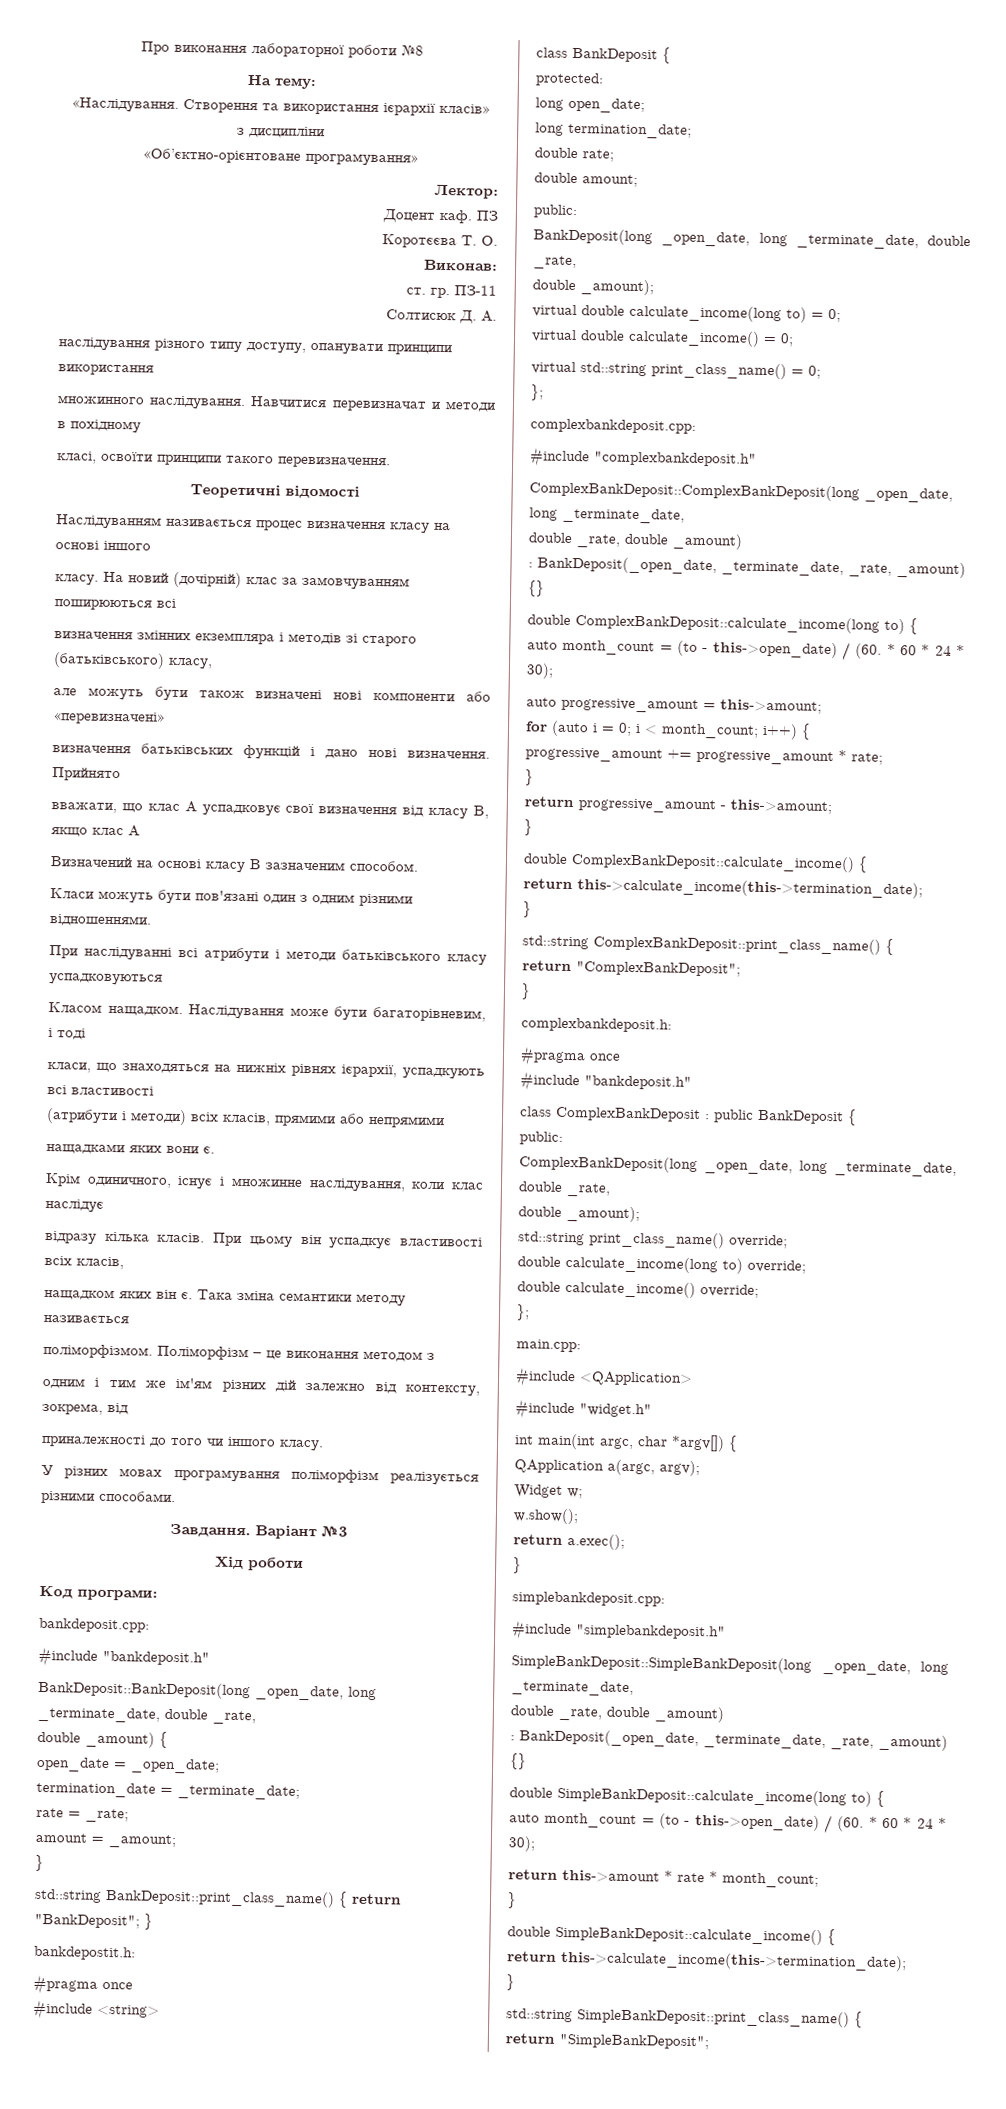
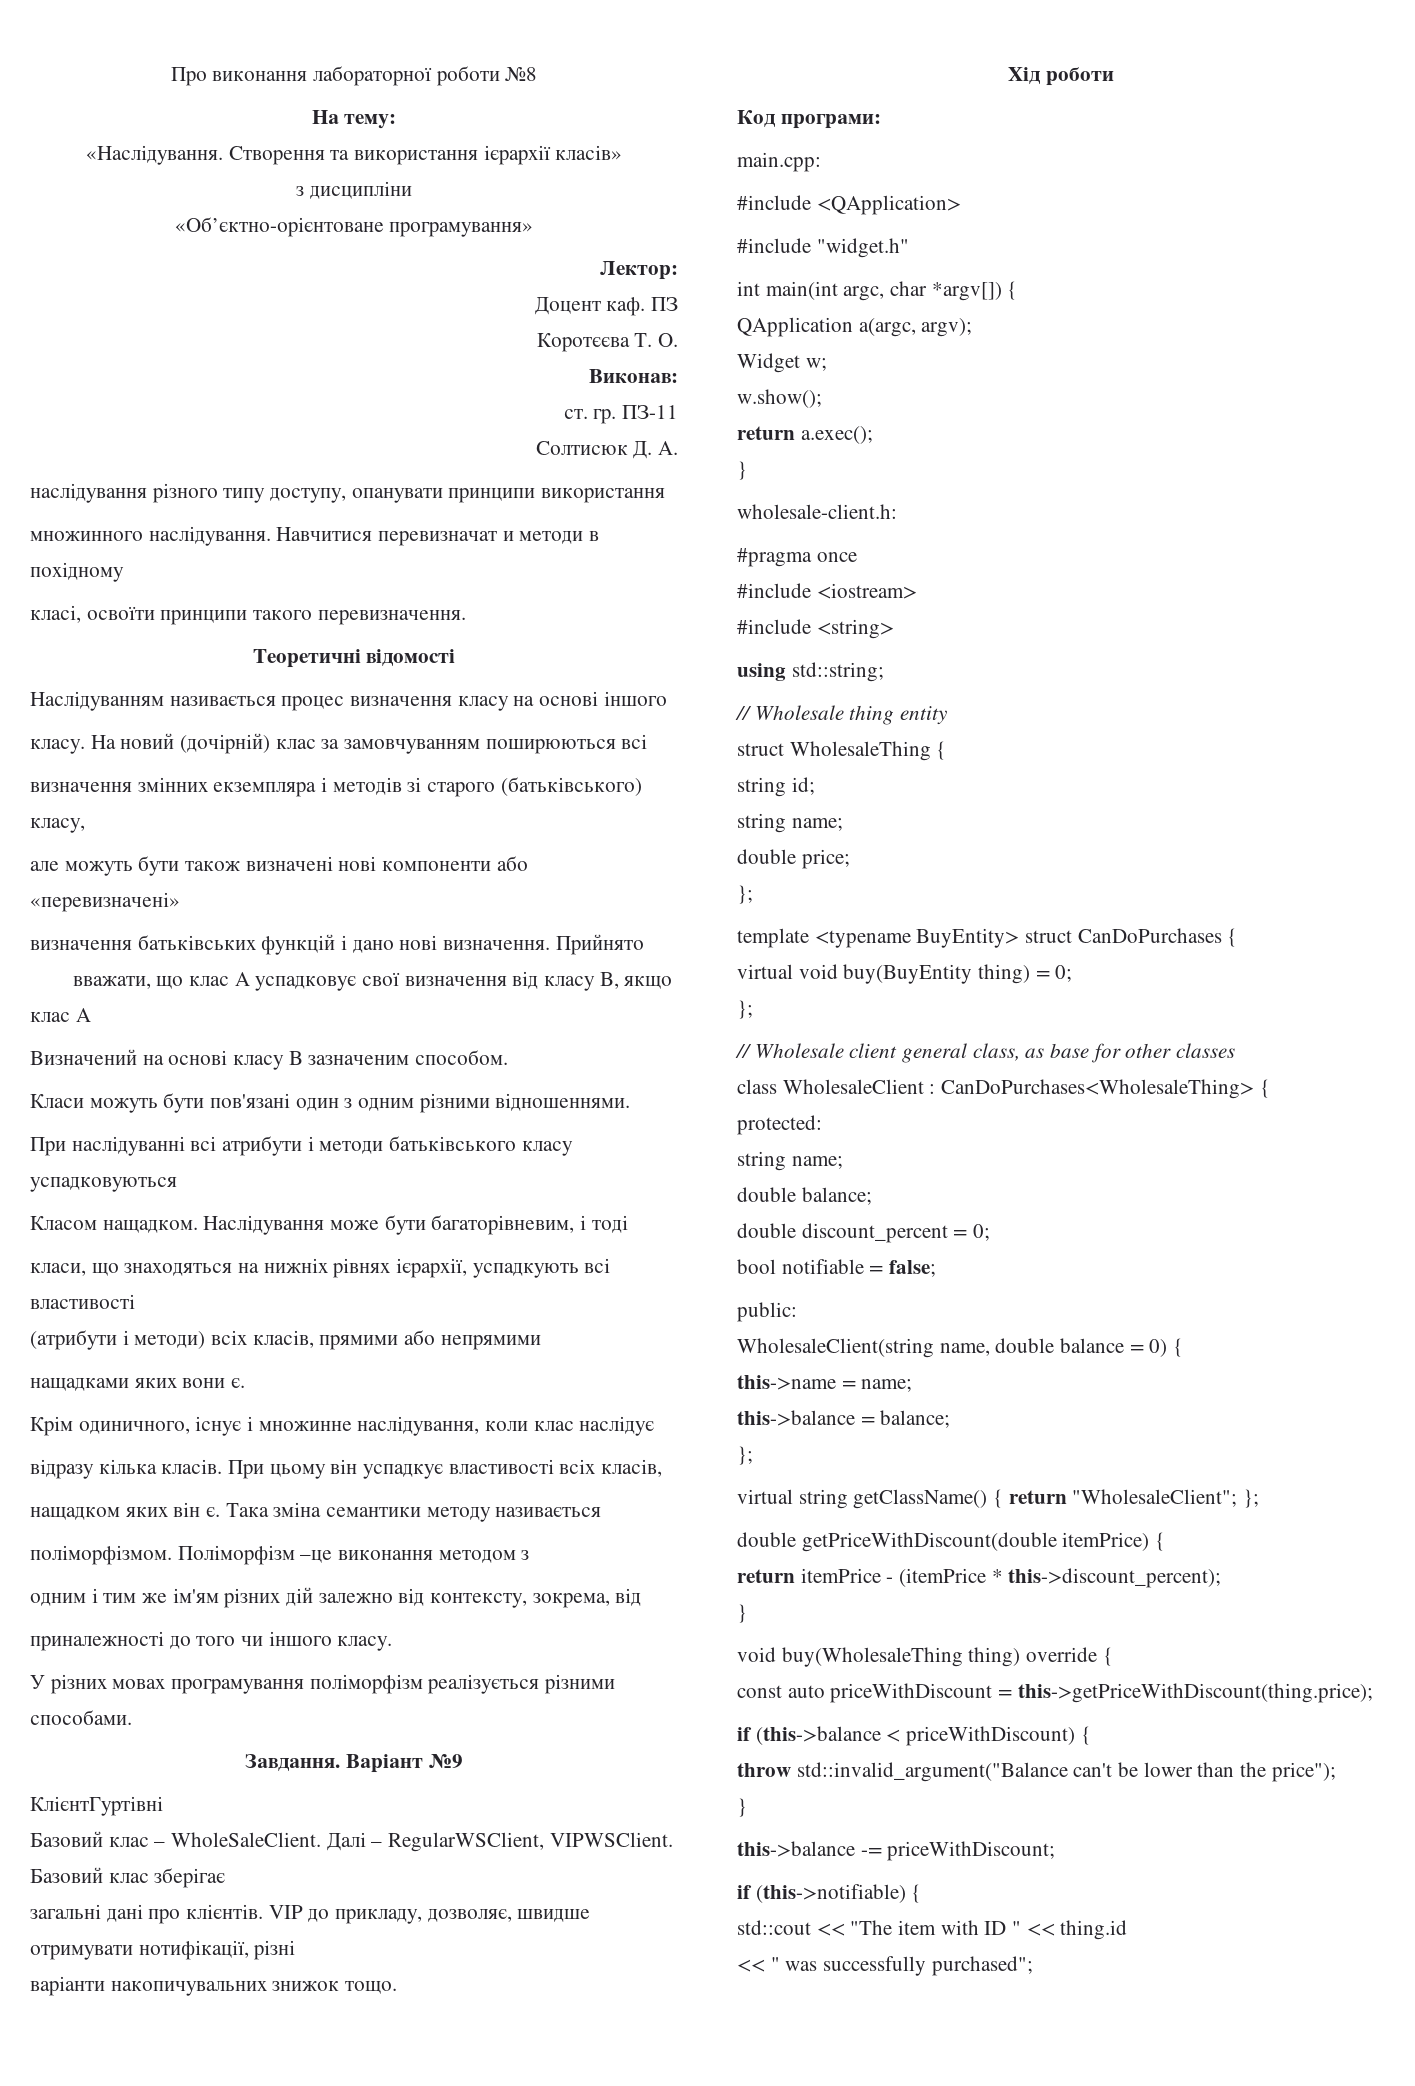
[253,1350,282,1360] – це -> [300,1550,333,1563] –це
[321,1526,348,1538] [214,1556,304,1571] [39,1585,158,1601] [39,1617,150,1633] [38,1646,210,1667] [38,1680,377,1701] [37,1706,256,1725] [37,1731,168,1748] [36,1756,220,1774] [36,1781,300,1800] [36,1807,129,1823] [35,1832,176,1849] [35,1854,44,1872] [34,1888,402,1908] [34,1913,153,1930] [34,1945,136,1961] [33,1974,133,1995] [33,1999,160,2020] [536,47,671,64] [535,72,604,87] [535,97,645,114] [535,122,692,139] [534,147,614,162] [534,172,638,187] [533,204,578,219] [533,228,971,250] [533,255,577,270] [532,279,654,296] [532,304,841,323] [531,329,794,347] [531,361,821,380] [531,384,544,401] [530,418,696,434] [530,447,757,468] [529,481,953,503] [529,507,685,524] [528,532,743,550] [528,556,966,579] [528,580,545,597] [527,614,918,635] [527,639,965,661] [526,663,554,679] [526,697,822,714] [525,720,811,740] [525,747,883,766] [525,769,534,786] [524,796,832,815] [524,819,533,836] [523,853,868,873] [523,878,923,899] [523,901,532,918] [522,935,894,955] [522,960,741,977] [521,983,531,1000] [521,1017,672,1033] [520,1046,621,1067] [520,1071,692,1092] [520,1106,857,1126] [519,1131,563,1145] [519,1155,957,1177] [518,1181,611,1197] [518,1205,640,1223] [518,1231,788,1249] [517,1255,806,1274] [517,1280,759,1298] [516,1304,530,1321] №3 // Хід роботи // Код програми: // bankdeposit.cpp: // #include "bankdeposit.h" // BankDeposit::BankDeposit(long _open_date, long _terminate_date, double _rate, // double _amount) { // open_date = _open_date; // termination_date = _terminate_date; // rate = _rate; // amount = _amount; // } // std::string BankDeposit::print_class_name() { return "BankDeposit"; } // bankdepostit.h: // #pragma once // #include <string> // class BankDeposit { // protected: // long open_date; // long termination_date; // double rate; // double amount; // public: // BankDeposit(long _open_date, long _terminate_date, double _rate, // double _amount); // virtual double calculate_income(long to) = 0; // virtual double calculate_income() = 0; // virtual std::string print_class_name() = 0; // }; // complexbankdeposit.cpp: // #include "complexbankdeposit.h" // ComplexBankDeposit::ComplexBankDeposit(long _open_date, long _terminate_date, // double _rate, double _amount) // : BankDeposit(_open_date, _terminate_date, _rate, _amount) {} // double ComplexBankDeposit::calculate_income(long to) { // auto month_count = (to - this->open_date) / (60. * 60 * 24 * 30); // auto progressive_amount = this->amount; // for (auto i = 0; i < month_count; i++) { // progressive_amount += progressive_amount * rate; // } // return progressive_amount - this->amount; // } // double ComplexBankDeposit::calculate_income() { // return this->calculate_income(this->termination_date); // } // std::string ComplexBankDeposit::print_class_name() { // return "ComplexBankDeposit"; // } // complexbankdeposit.h: // #pragma once // #include "bankdeposit.h" // class ComplexBankDeposit : public BankDeposit { // public: // ComplexBankDeposit(long _open_date, long _terminate_date, double _rate, // double _amount); // std::string print_class_name() override; // double calculate_income(long to) override; // double calculate_income() override; // }; -> [428,1754,463,1768] [30,1796,163,1816] [30,1831,673,1852] [30,1867,227,1888] [30,1904,591,1924] [30,1940,296,1960] [30,1976,398,1996] [1008,67,1114,86] [737,110,881,129] №9 // КлієнтГуртівні // Базовий клас – WholeSaleClient. Далі – RegularWSClient, VIPWSClient. Базовий клас зберігає // загальні дані про клієнтів. VIP до прикладу, дозволяє, швидше отримувати нотифікації, різні // варіанти накопичувальних знижок тощо. // Хід роботи // Код програми:
[512,1591,665,1607] [512,1620,726,1641] [511,1654,949,1676] [511,1680,634,1697] [510,1705,724,1723] [510,1729,948,1751] [510,1753,527,1770] [509,1786,885,1807] [509,1812,947,1834] [508,1836,535,1852] [508,1869,819,1888] [507,1892,517,1909] [507,1925,836,1946] [507,1951,907,1972] [506,1974,515,1991] [506,2008,863,2028] [505,2033,709,2050] simplebankdeposit.cpp: // #include "simplebankdeposit.h" // SimpleBankDeposit::SimpleBankDeposit(long _open_date, long _terminate_date, // double _rate, double _amount) // : BankDeposit(_open_date, _terminate_date, _rate, _amount) {} // double SimpleBankDeposit::calculate_income(long to) { // auto month_count = (to - this->open_date) / (60. * 60 * 24 * 30); // return this->amount * rate * month_count; // } // double SimpleBankDeposit::calculate_income() { // return this->calculate_income(this->termination_date); // } // std::string SimpleBankDeposit::print_class_name() { // return "SimpleBankDeposit"; -> [737,504,897,519] [737,548,857,567] [737,583,917,599] [737,619,894,639] [737,662,884,682] [735,705,948,725] [737,741,947,761] [737,777,815,797] [737,813,843,833] [737,849,850,869] [737,885,753,904] [737,928,1238,948] [737,964,1073,984] [737,1000,753,1019] [735,1043,1236,1063] [737,1079,1270,1099] [737,1115,822,1135] [737,1151,843,1171] [737,1187,872,1205] [737,1223,991,1243] [737,1259,937,1277] [737,1302,797,1322] [737,1338,1184,1358] [737,1375,913,1392] [737,1410,951,1428] [737,1446,753,1465] [737,1489,1260,1509] [737,1532,1166,1552] [737,1568,1222,1588] [737,1604,747,1623] [737,1647,1113,1667] [737,1683,1373,1703] [737,1726,1091,1746] [737,1762,1336,1782] [737,1798,747,1817] [737,1841,1056,1861] [737,1884,922,1903] [737,1920,1128,1940] [737,1956,1033,1976] wholesale-client.h: // #pragma once // #include <iostream> // #include <string> // using std::string; // // Wholesale thing entity // struct WholesaleThing { // string id; // string name; // double price; // }; // template <typename BuyEntity> struct CanDoPurchases { // virtual void buy(BuyEntity thing) = 0; // }; // // Wholesale client general class, as base for other classes // class WholesaleClient : CanDoPurchases<WholesaleThing> { // protected: // string name; // double balance; // double discount_percent = 0; // bool notifiable = false; // public: // WholesaleClient(string name, double balance = 0) { // this->name = name; // this->balance = balance; // }; // virtual string getClassName() { return "WholesaleClient"; }; // double getPriceWithDiscount(double itemPrice) { // return itemPrice - (itemPrice * this->discount_percent); // } // void buy(WholesaleThing thing) override { // const auto priceWithDiscount = this->getPriceWithDiscount(thing.price); // if (this->balance < priceWithDiscount) { // throw std::invalid_argument("Balance can't be lower than the price"); // } // this->balance -= priceWithDiscount; // if (this->notifiable) { // std::cout << "The item with ID " << thing.id // << " was successfully purchased";

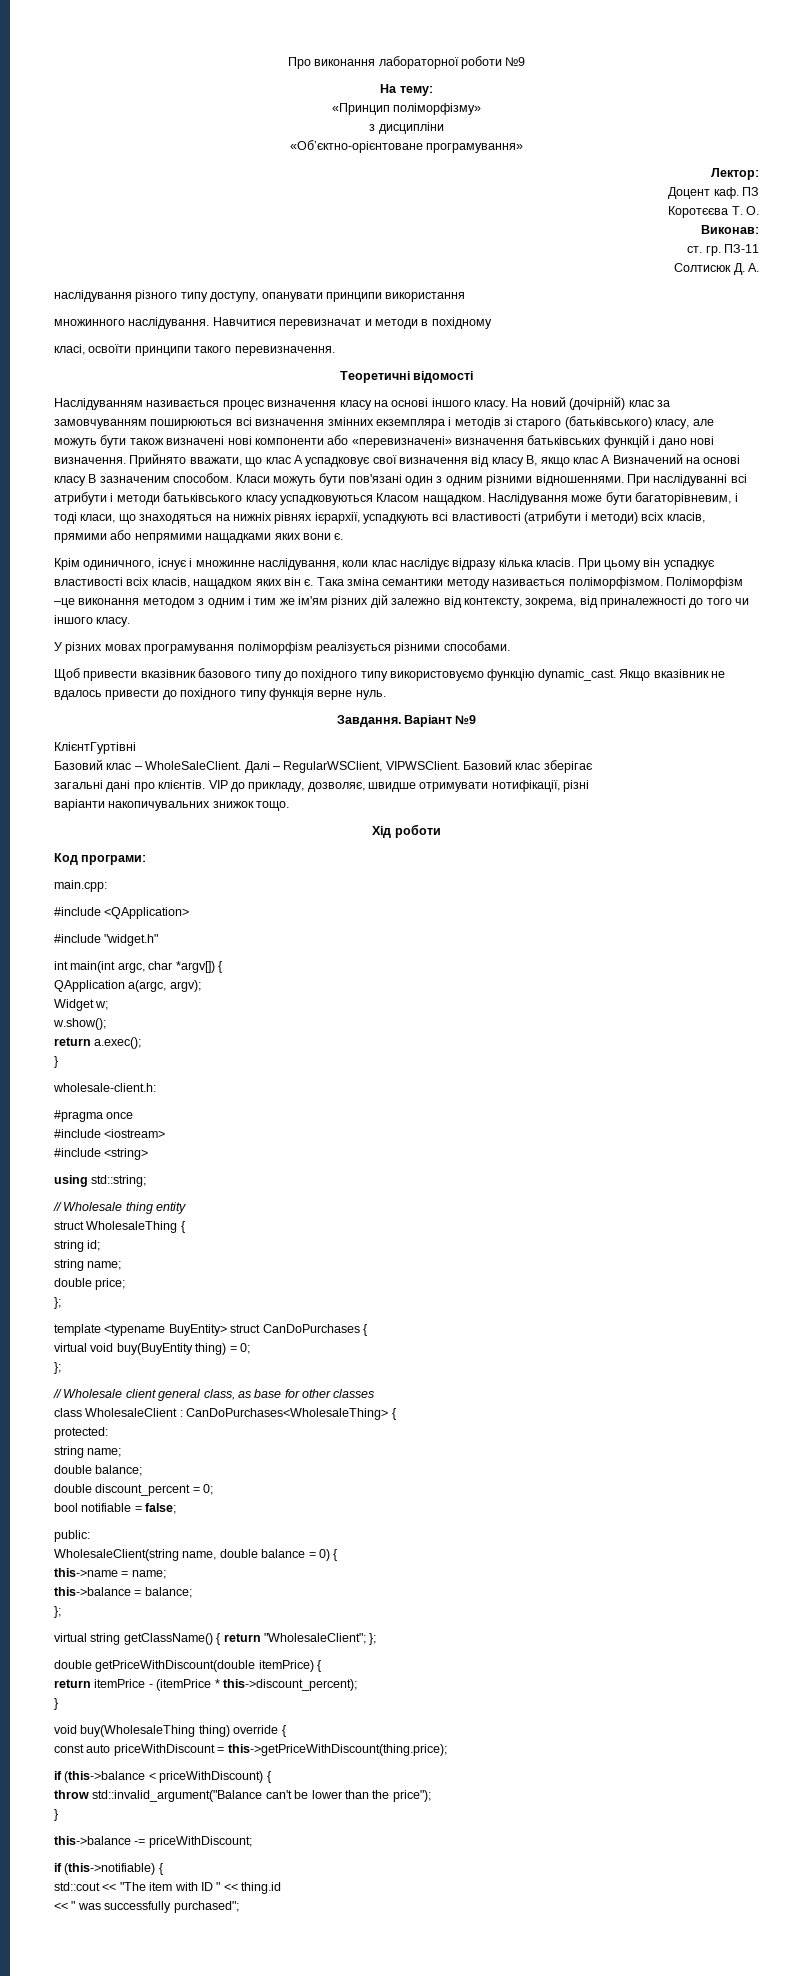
[505,67,538,81] №8 -> [505,57,526,66] №9
[85,145,623,165] «Наслідування. Створення та використання ієрархії класів» -> [331,103,482,115] «Принцип поліморфізму»
(667, 698) // -> (471, 402) none
(648, 741) // -> (252, 421) none
(85, 825) // -> (690, 424) none
(180, 902) // -> (452, 442) none
(644, 944) // -> (187, 460) none
(91, 1015) // -> (611, 459) none
(509, 1057) // -> (233, 478) none
(631, 1102) // -> (624, 480) none
(177, 1184) // -> (373, 500) none
(628, 1224) // -> (77, 518) none
(135, 1301) // -> (521, 516) none
(541, 1342) // -> (202, 538) none
(656, 1426) // -> (450, 564) none
(663, 1468) // -> (190, 582) none
(602, 1512) // -> (566, 582) none
(530, 1555) // -> (205, 601) none
(642, 1597) // -> (598, 602) none
(132, 1717) none -> [54,668,725,681] [54,688,386,700] // Щоб привести вказівник базового типу до похідного типу використовуємо функцію dynamic_cast. Якщо вказівник не вдалось привести до похідного типу функція верне нуль.

